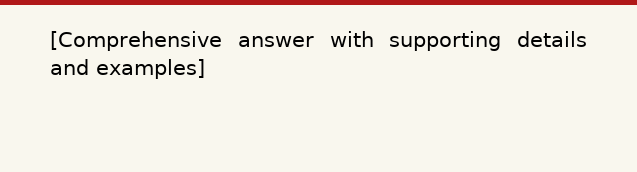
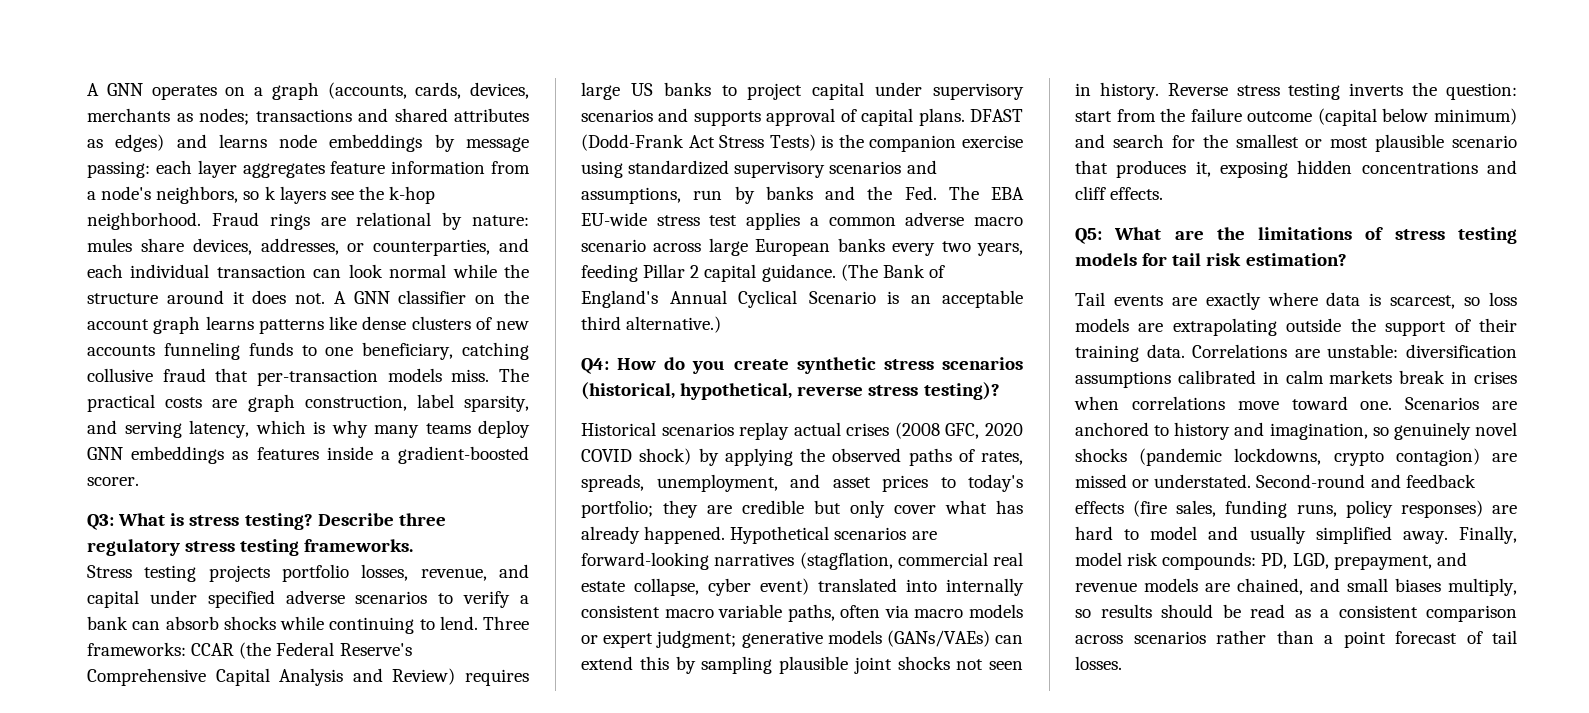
[50,31,587,51] [50,59,205,79] [Comprehensive answer with supporting details and examples] -> [87,82,529,100] [87,108,529,125] [87,134,529,152] [87,160,530,178] [87,186,436,204] [87,212,529,230] [87,238,529,256] [87,264,529,278] [87,290,529,304] [87,316,529,334] [87,342,529,360] [87,368,529,386] [87,394,529,412] [87,420,530,438] [87,446,530,464] [87,477,139,486] [87,513,446,530] [87,539,414,556] [87,564,529,582] [87,590,530,608] [87,616,529,634] [87,642,412,659] [87,668,529,686] [581,82,1024,100] [581,108,1023,126] [581,134,1023,152] [581,160,937,178] [581,186,1024,204] [581,212,1023,230] [581,238,1023,256] [581,264,945,282] [581,290,1023,308] [581,316,722,333] [581,357,1023,374] [581,382,1000,400] [581,422,1023,440] [581,448,1023,466] [581,474,1023,492] [581,500,1023,518] [581,526,937,544] [581,552,1023,570] [581,578,1024,596] [581,604,1023,622] [581,630,1024,648] [581,656,1023,674] [1075,82,1517,100] [1075,108,1517,126] [1075,134,1517,152] [1075,160,1517,178] [1075,186,1164,200] [1075,227,1517,244] [1075,253,1347,266] [1075,292,1517,310] [1075,318,1517,336] [1075,344,1517,362] [1075,370,1517,388] [1074,396,1517,410] [1075,422,1517,440] [1075,448,1517,466] [1075,474,1476,488] [1075,500,1517,518] [1075,526,1517,544] [1075,552,1467,570] [1075,578,1517,596] [1075,604,1517,622] [1075,630,1517,648] [1075,656,1122,670] A GNN operates on a graph (accounts, cards, devices, merchants as nodes; transactions and shared attributes as edges) and learns node embeddings by message passing: each layer aggregates feature information from a node's neighbors, so k layers see the k-hop neighborhood. Fraud rings are relational by nature: mules share devices, addresses, or counterparties, and each individual transaction can look normal while the structure around it does not. A GNN classifier on the account graph learns patterns like dense clusters of new accounts funneling funds to one beneficiary, catching collusive fraud that per-transaction models miss. The practical costs are graph construction, label sparsity, and serving latency, which is why many teams deploy GNN embeddings as features inside a gradient-boosted scorer. // Q3: What is stress testing? Describe three regulatory stress testing frameworks. // Stress testing projects portfolio losses, revenue, and capital under specified adverse scenarios to verify a bank can absorb shocks while continuing to lend. Three frameworks: CCAR (the Federal Reserve's Comprehensive Capital Analysis and Review) requires large US banks to project capital under supervisory scenarios and supports approval of capital plans. DFAST (Dodd-Frank Act Stress Tests) is the companion exercise using standardized supervisory scenarios and assumptions, run by banks and the Fed. The EBA EU-wide stress test applies a common adverse macro scenario across large European banks every two years, feeding Pillar 2 capital guidance. (The Bank of England's Annual Cyclical Scenario is an acceptable third alternative.) // Q4: How do you create synthetic stress scenarios (historical, hypothetical, reverse stress testing)? // Historical scenarios replay actual crises (2008 GFC, 2020 COVID shock) by applying the observed paths of rates, spreads, unemployment, and asset prices to today's portfolio; they are credible but only cover what has already happened. Hypothetical scenarios are forward-looking narratives (stagflation, commercial real estate collapse, cyber event) translated into internally consistent macro variable paths, often via macro models or expert judgment; generative models (GANs/VAEs) can extend this by sampling plausible joint shocks not seen in history. Reverse stress testing inverts the question: start from the failure outcome (capital below minimum) and search for the smallest or most plausible scenario that produces it, exposing hidden concentrations and cliff effects. // Q5: What are the limitations of stress testing models for tail risk estimation? // Tail events are exactly where data is scarcest, so loss models are extrapolating outside the support of their training data. Correlations are unstable: diversification assumptions calibrated in calm markets break in crises when correlations move toward one. Scenarios are anchored to history and imagination, so genuinely novel shocks (pandemic lockdowns, crypto contagion) are missed or understated. Second-round and feedback effects (fire sales, funding runs, policy responses) are hard to model and usually simplified away. Finally, model risk compounds: PD, LGD, prepayment, and revenue models are chained, and small biases multiply, so results should be read as a consistent comparison across scenarios rather than a point forecast of tail losses.

